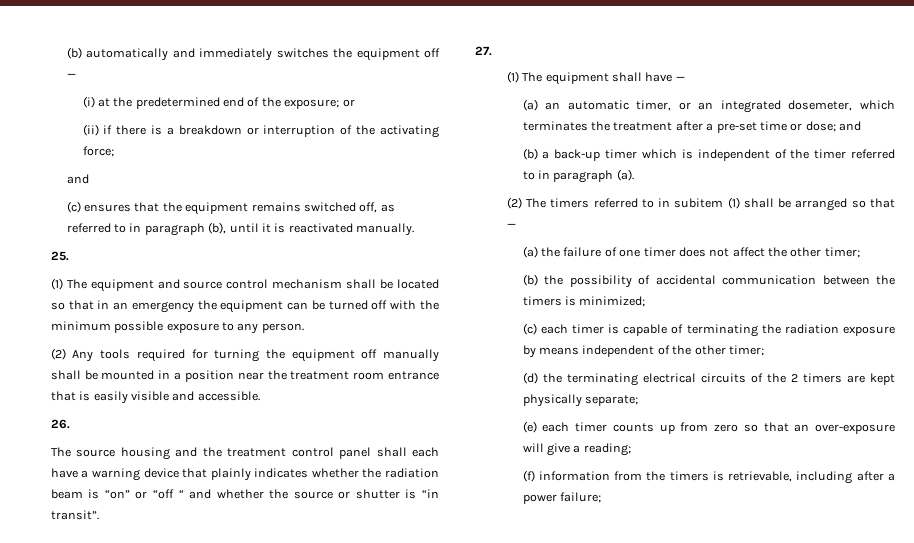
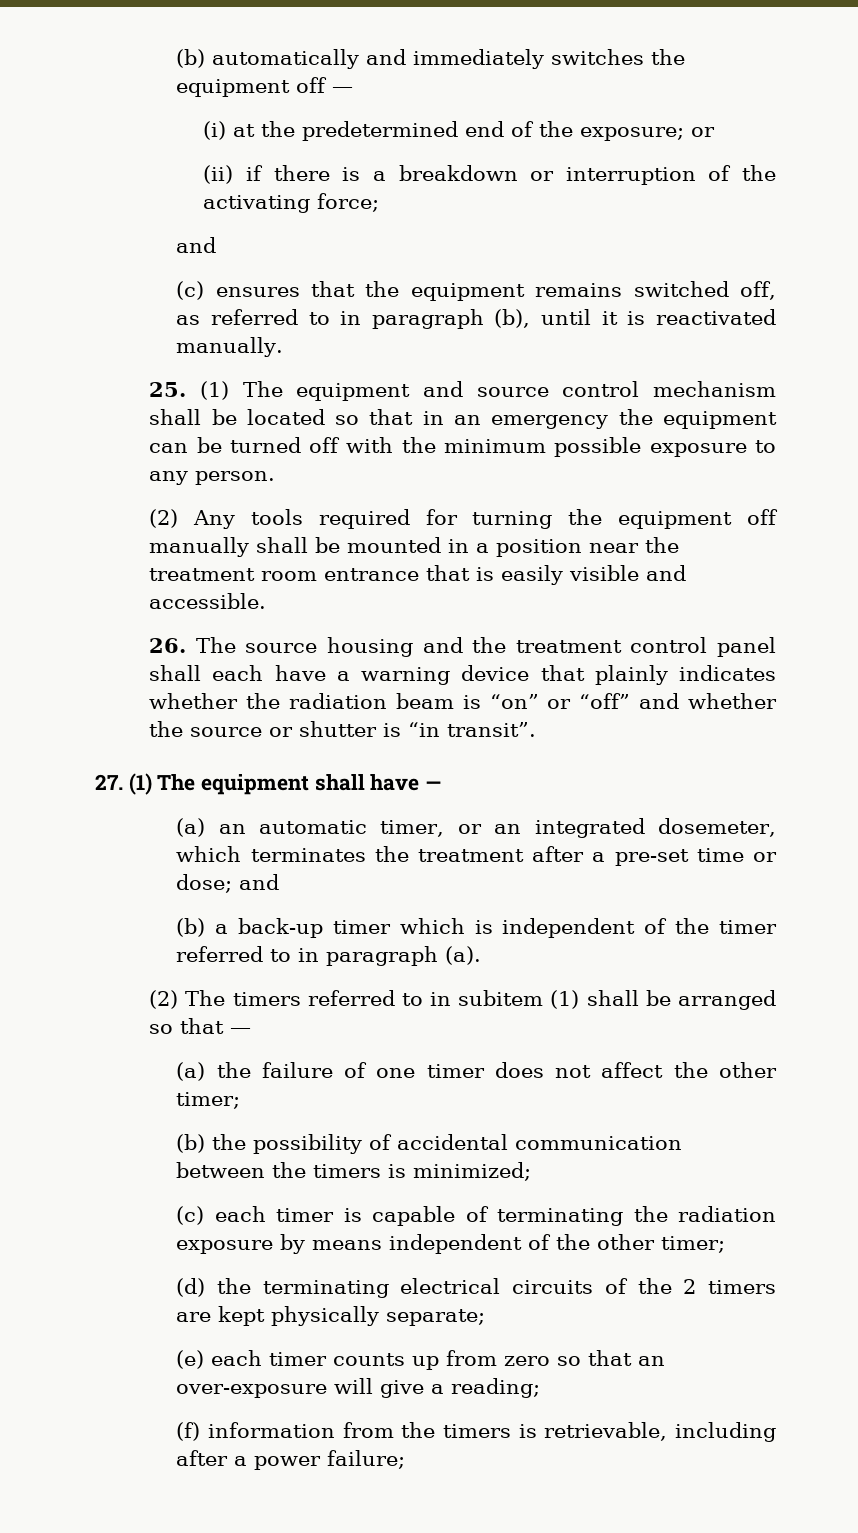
(69, 256) // -> (187, 389) none
(70, 424) // -> (187, 645) none
[152,489,184,499] “off “ -> [579,693,631,709] “off”
(492, 51) // -> (123, 782) none

